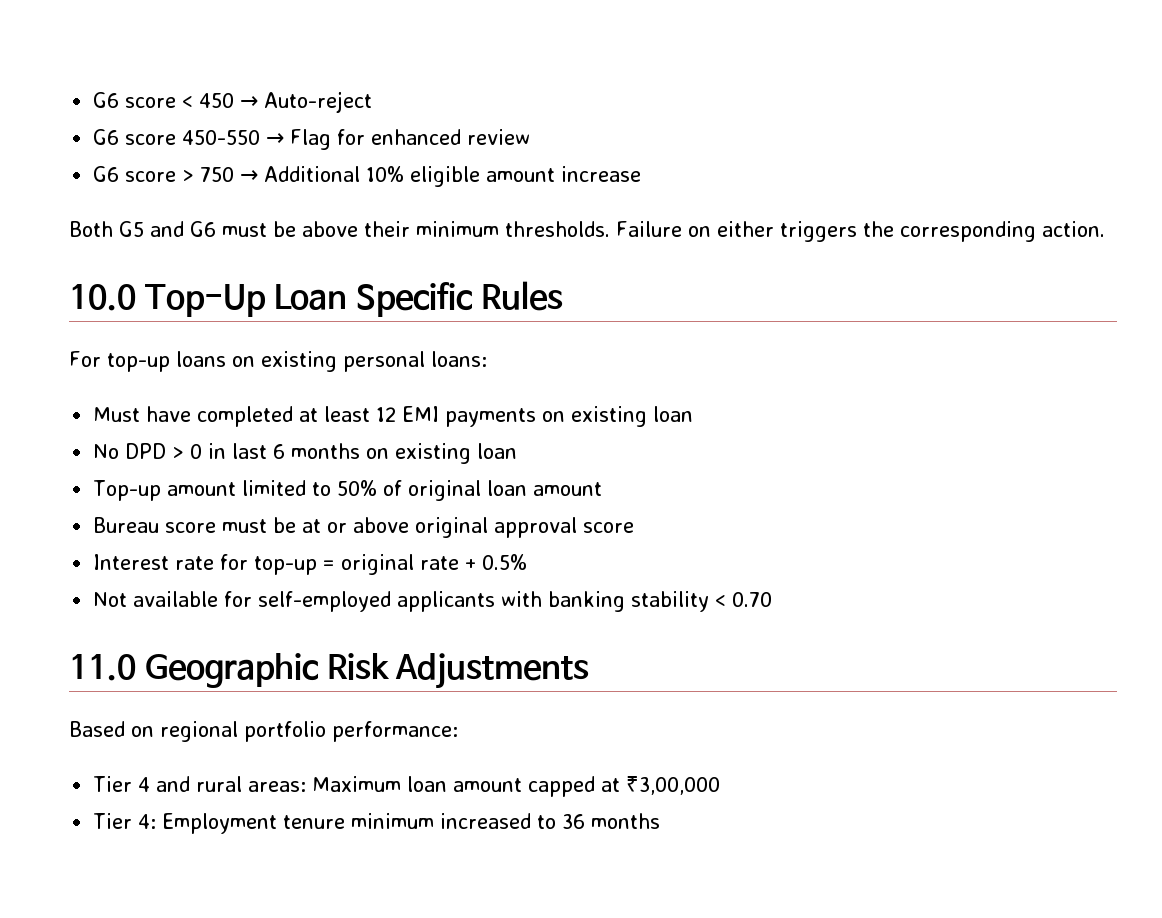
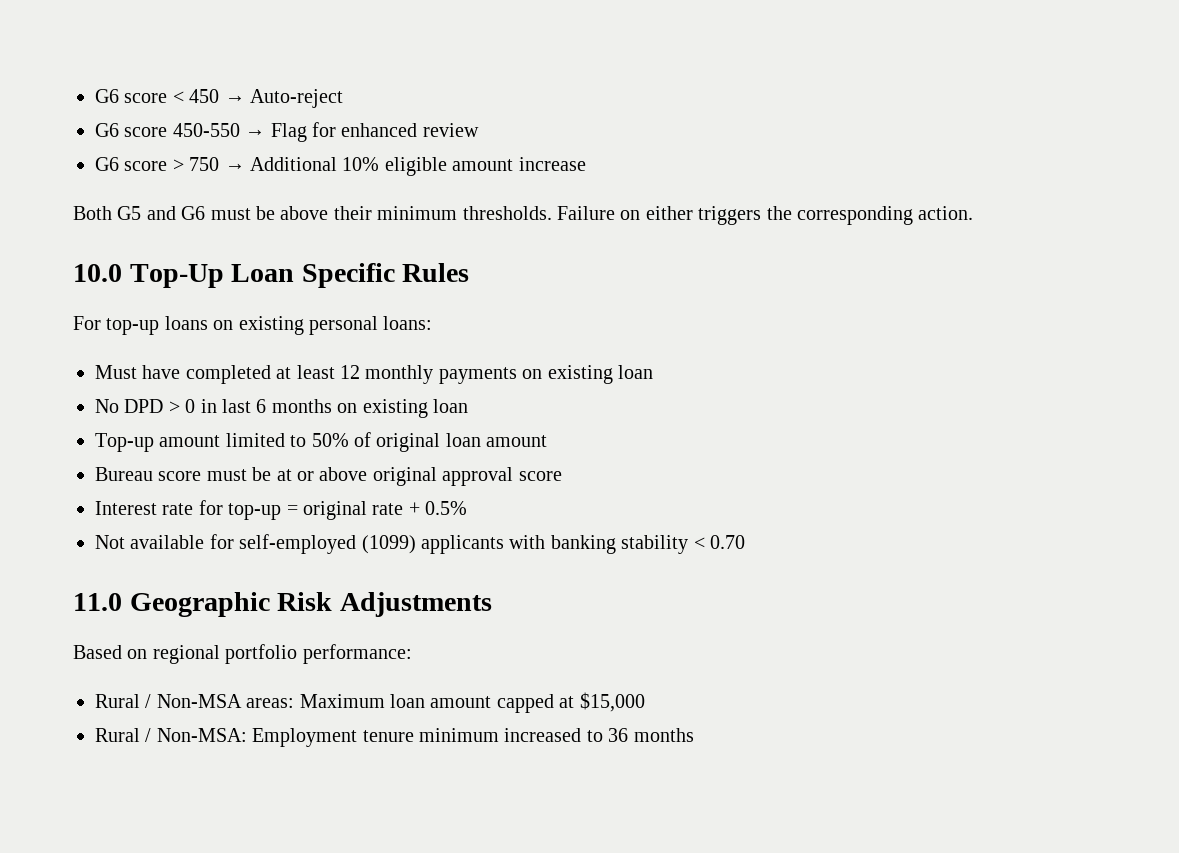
[402,406,440,422] EMI -> [365,365,434,384] monthly
(392, 601) none -> [361,535,416,554] (1099)
[93,776,243,792] Tier 4 and rural -> [95,694,242,708] Rural / Non-MSA
[626,776,721,795] [93,813,157,829] ₹3,00,000 // Tier 4: -> [579,692,645,712] [95,728,247,742] $15,000 // Rural / Non-MSA:

